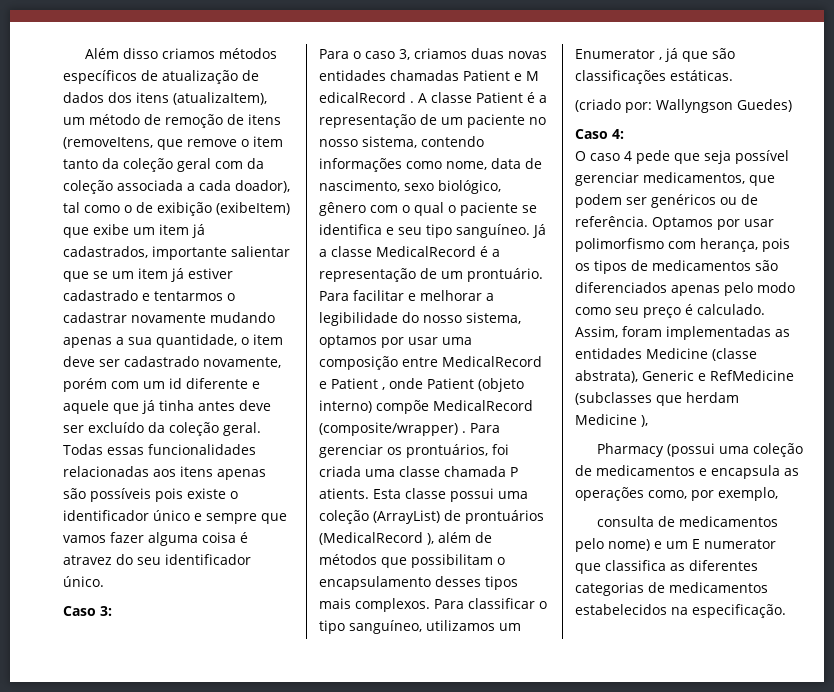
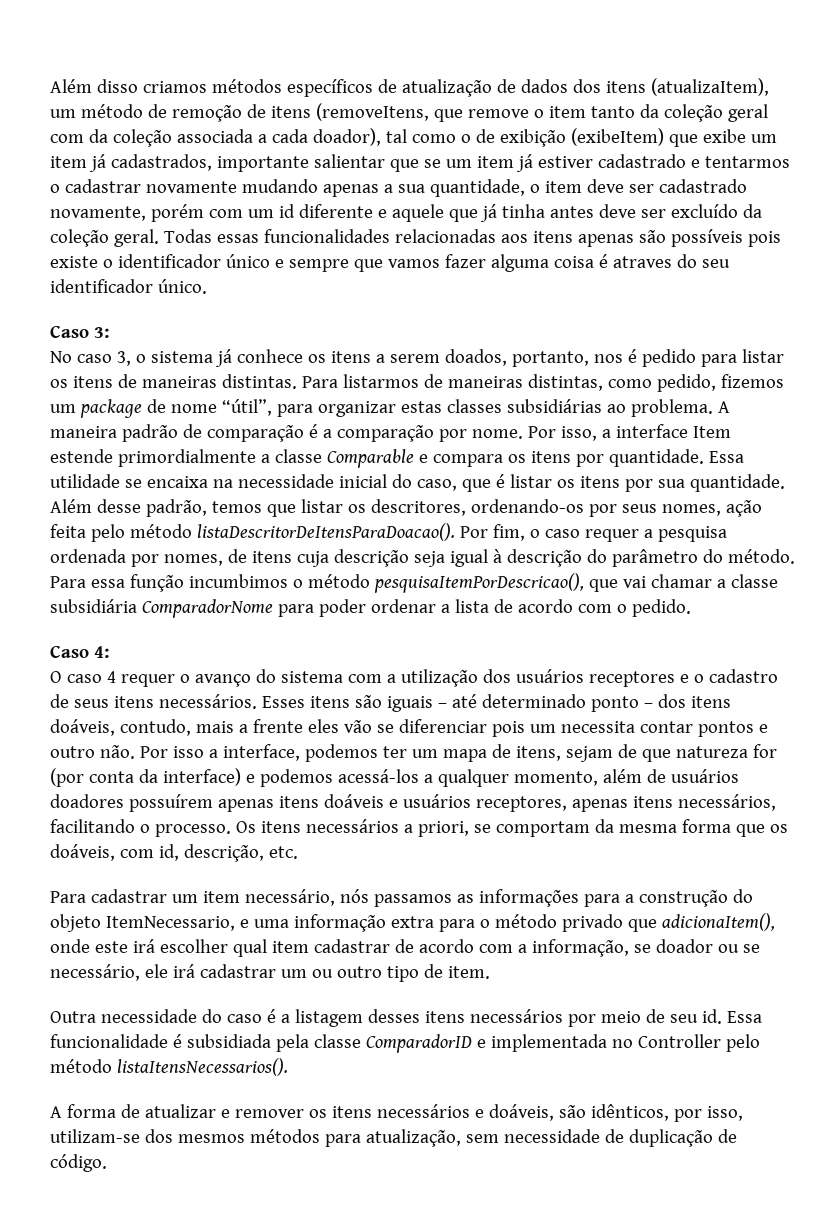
[63,555,112,565] atravez -> [612,256,672,268] atraves
[319,48,547,60] [319,70,539,81] [319,92,547,103] [319,114,546,128] [319,136,484,148] [319,158,542,172] [319,180,501,194] [319,202,537,216] [319,224,546,238] [319,246,500,257] [319,268,543,282] [319,290,494,301] [319,312,521,326] [319,335,472,348] [319,356,542,370] [319,378,524,392] [319,400,533,414] [319,422,500,436] [319,444,509,458] [319,466,518,477] [319,488,528,502] [319,510,544,524] [319,532,492,545] [319,554,505,568] [319,576,518,590] [319,598,547,612] [319,620,521,634] [575,48,735,62] [575,70,733,84] [575,99,792,113] Para o caso 3, criamos duas novas entidades chamadas Patient e M edicalRecord . A classe Patient é a representação de um paciente no nosso sistema, contendo informações como nome, data de nascimento, sexo biológico, gênero com o qual o paciente se identifica e seu tipo sanguíneo. Já a classe MedicalRecord é a representação de um prontuário. Para facilitar e melhorar a legibilidade do nosso sistema, optamos por usar uma composição entre MedicalRecord e Patient , onde Patient (objeto interno) compõe MedicalRecord (composite/wrapper) . Para gerenciar os prontuários, foi criada uma classe chamada P atients. Esta classe possui uma coleção (ArrayList) de prontuários (MedicalRecord ), além de métodos que possibilitam o encapsulamento desses tipos mais complexos. Para classificar o tipo sanguíneo, utilizamos um Enumerator , já que são classificações estáticas. // (criado por: Wallyngson Guedes) -> [50,349,784,367] [50,374,784,392] [50,399,730,418] [50,424,731,442] [50,449,744,468] [50,474,785,492] [50,499,762,517] [50,523,727,542] [50,549,795,567] [50,573,778,593] [50,599,691,618] No caso 3, o sistema já conhece os itens a serem doados, portanto, nos é pedido para listar os itens de maneiras distintas. Para listarmos de maneiras distintas, como pedido, fizemos um package de nome “útil”, para organizar estas classes subsidiárias ao problema. A maneira padrão de comparação é a comparação por nome. Por isso, a interface Item estende primordialmente a classe Comparable e compara os itens por quantidade. Essa utilidade se encaixa na necessidade inicial do caso, que é listar os itens por sua quantidade. Além desse padrão, temos que listar os descritores, ordenando-os por seus nomes, ação feita pelo método listaDescritorDeItensParaDoacao(). Por fim, o caso requer a pesquisa ordenada por nomes, de itens cuja descrição seja igual à descrição do parâmetro do método. Para essa função incumbimos o método pesquisaItemPorDescricao(), que vai chamar a classe subsidiária ComparadorNome para poder ordenar a lista de acordo com o pedido.
[636,150,789,164] [575,172,775,186] [575,194,758,208] [575,216,774,230] [575,238,790,252] [575,260,778,274] [575,282,795,296] [575,304,765,318] [575,326,790,340] [575,348,757,361] [575,370,794,383] [575,392,739,406] [575,414,648,427] [597,443,804,457] [575,465,799,479] [575,487,778,501] [597,516,779,527] [575,538,776,552] [575,560,758,574] [575,582,768,596] [575,604,786,618] pede que seja possível gerenciar medicamentos, que podem ser genéricos ou de referência. Optamos por usar polimorfismo com herança, pois os tipos de medicamentos são diferenciados apenas pelo modo como seu preço é calculado. Assim, foram implementadas as entidades Medicine (classe abstrata), Generic e RefMedicine (subclasses que herdam Medicine ), // Pharmacy (possui uma coleção de medicamentos e encapsula as operações como, por exemplo, // consulta de medicamentos pelo nome) e um E numerator que classifica as diferentes categorias de medicamentos estabelecidos na especificação. -> [120,669,778,687] [50,694,731,712] [50,719,768,737] [50,744,777,762] [50,768,739,787] [50,794,776,812] [50,819,788,837] [50,844,298,862] [50,889,753,907] [50,913,775,932] [50,939,760,957] [50,964,490,982] [50,1009,762,1027] [50,1034,760,1053] [50,1058,288,1076] [50,1104,743,1122] [50,1129,737,1147] [50,1154,107,1172] requer o avanço do sistema com a utilização dos usuários receptores e o cadastro de seus itens necessários. Esses itens são iguais – até determinado ponto – dos itens doáveis, contudo, mais a frente eles vão se diferenciar pois um necessita contar pontos e outro não. Por isso a interface, podemos ter um mapa de itens, sejam de que natureza for (por conta da interface) e podemos acessá-los a qualquer momento, além de usuários doadores possuírem apenas itens doáveis e usuários receptores, apenas itens necessários, facilitando o processo. Os itens necessários a priori, se comportam da mesma forma que os doáveis, com id, descrição, etc. // Para cadastrar um item necessário, nós passamos as informações para a construção do objeto ItemNecessario, e uma informação extra para o método privado que adicionaItem(), onde este irá escolher qual item cadastrar de acordo com a informação, se doador ou se necessário, ele irá cadastrar um ou outro tipo de item. // Outra necessidade do caso é a listagem desses itens necessários por meio de seu id. Essa funcionalidade é subsidiada pela classe ComparadorID e implementada no Controller pelo método listaItensNecessarios(). // A forma de atualizar e remover os itens necessários e doáveis, são idênticos, por isso, utilizam-se dos mesmos métodos para atualização, sem necessidade de duplicação de código.

